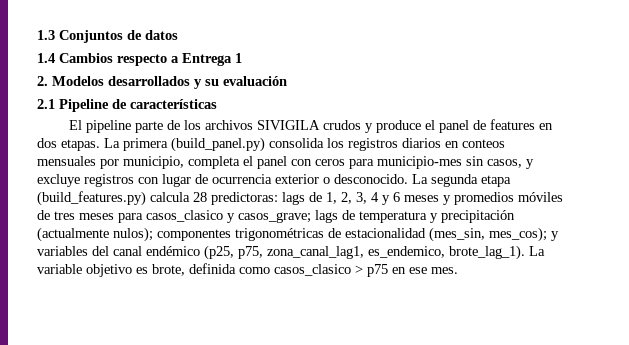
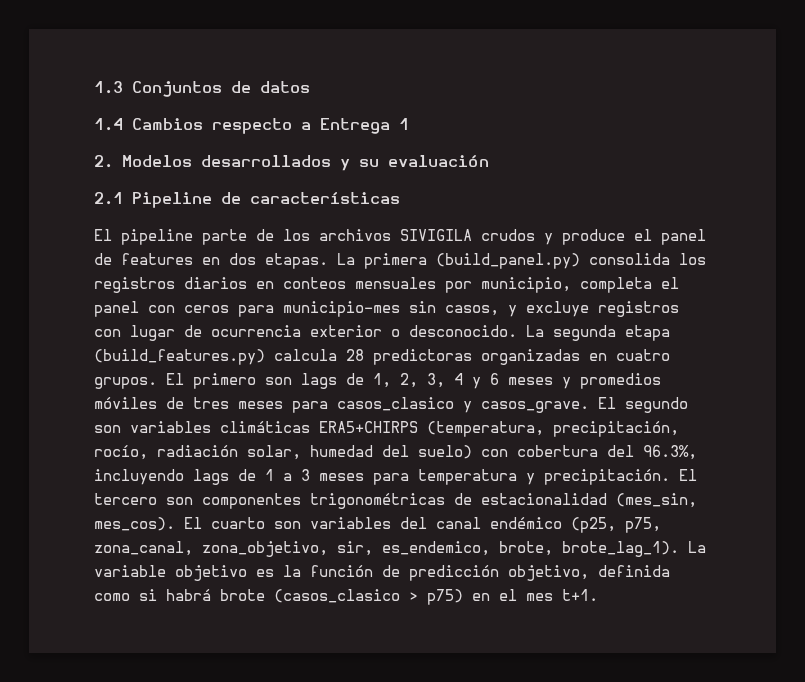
[211,192,278,205] predictoras: -> [373,349,670,365] [94,373,292,389] predictoras organizadas en cuatro grupos. El primero son
[238,210,515,223] [37,227,153,242] casos_grave; lags de temperatura y precipitación (actualmente nulos); -> [481,397,688,413] [94,421,679,437] [94,445,697,460] [94,469,697,485] [94,493,193,505] casos_grave. El segundo son variables climáticas ERA5+CHIRPS (temperatura, precipitación, rocío, radiación solar, humedad del suelo) con cobertura del 96.3%, incluyendo lags de 1 a 3 meses para temperatura y precipitación. El tercero son
[489,227,559,242] mes_cos); y -> [94,517,301,531] mes_cos). El cuarto son
[267,246,445,259] zona_canal_lag1, es_endemico, -> [94,541,553,557] zona_canal, zona_objetivo, sir, es_endemico, brote,
[152,263,458,277] brote, definida como casos_clasico > p75 en ese mes. -> [283,565,670,581] [94,589,598,605] la función de predicción objetivo, definida como si habrá brote (casos_clasico > p75) en el mes t+1.

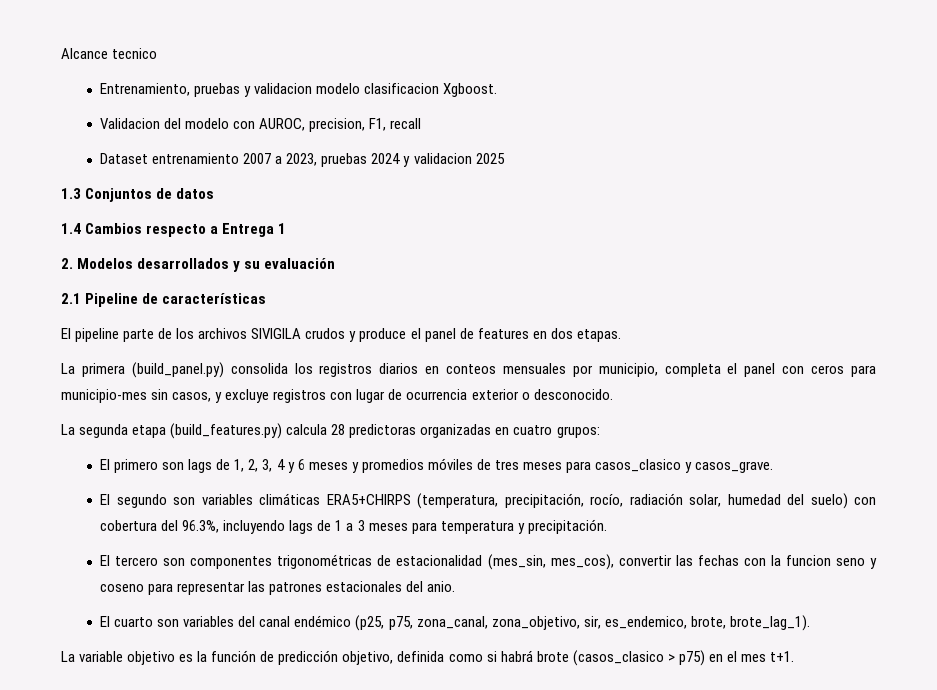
(94, 87) none -> [61,48,158,59] [100,83,498,97] [100,118,422,132] [100,153,505,167] Alcance tecnico // Entrenamiento, pruebas y validacion modelo clasificacion Xgboost. // Validacion del modelo con AUROC, precision, F1, recall // Dataset entrenamiento 2007 a 2023, pruebas 2024 y validacion 2025 //
(328, 261) none -> (621, 335) //
(517, 331) none -> (613, 394) //
[94,377,157,389] grupos. -> [556,426,600,438] grupos: //
(589, 407) none -> (774, 467) //
(670, 477) none -> (607, 526) //
[94,517,175,531] mes_cos). -> [550,554,877,570] [100,581,456,595] mes_cos), convertir las fechas con la funcion seno y coseno para representar las patrones estacionales del anio. //
(679, 549) none -> (810, 623) //

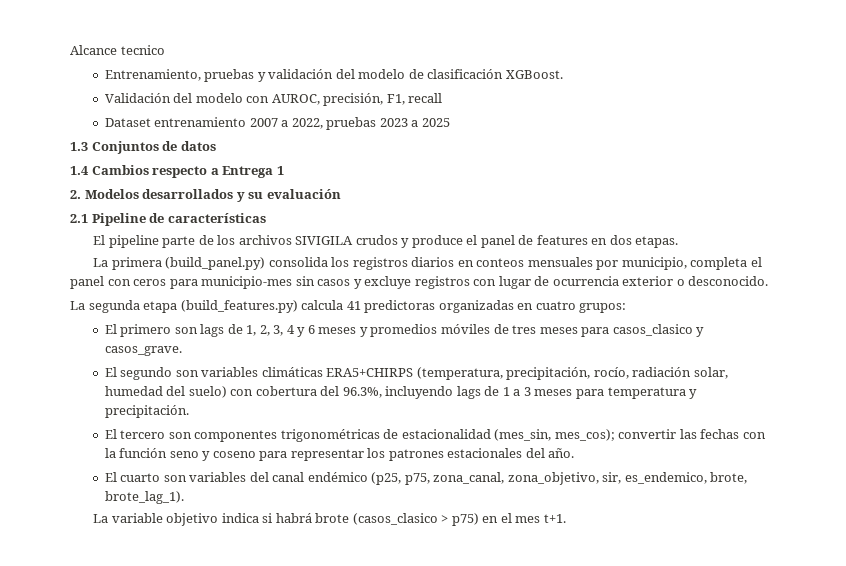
[254,83,498,97] [100,118,161,129] validacion modelo clasificacion Xgboost. // Validacion -> [268,69,563,79] [104,93,171,103] validación del modelo de clasificación XGBoost. // Validación
[309,118,366,132] precision, -> [323,93,384,106] precisión,
[286,153,472,167] 2023, pruebas 2024 y validacion -> [291,117,419,130] 2022, pruebas 2023 a
[172,392,212,402] casos, -> [317,279,351,286] casos
[331,424,346,435] 28 -> [346,301,361,310] 41
[550,554,614,570] mes_cos), -> [554,429,615,441] mes_cos);
[785,555,831,566] funcion -> [119,448,168,458] función
[248,581,266,592] las -> [367,448,386,458] los
[427,581,456,592] anio. -> [548,448,575,458] año.
[179,650,483,665] es la función de predicción objetivo, definida como -> [221,513,259,523] indica

